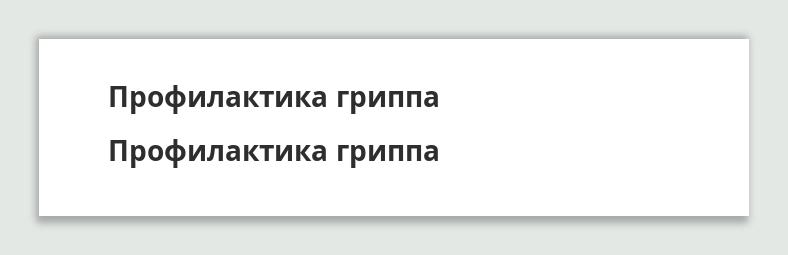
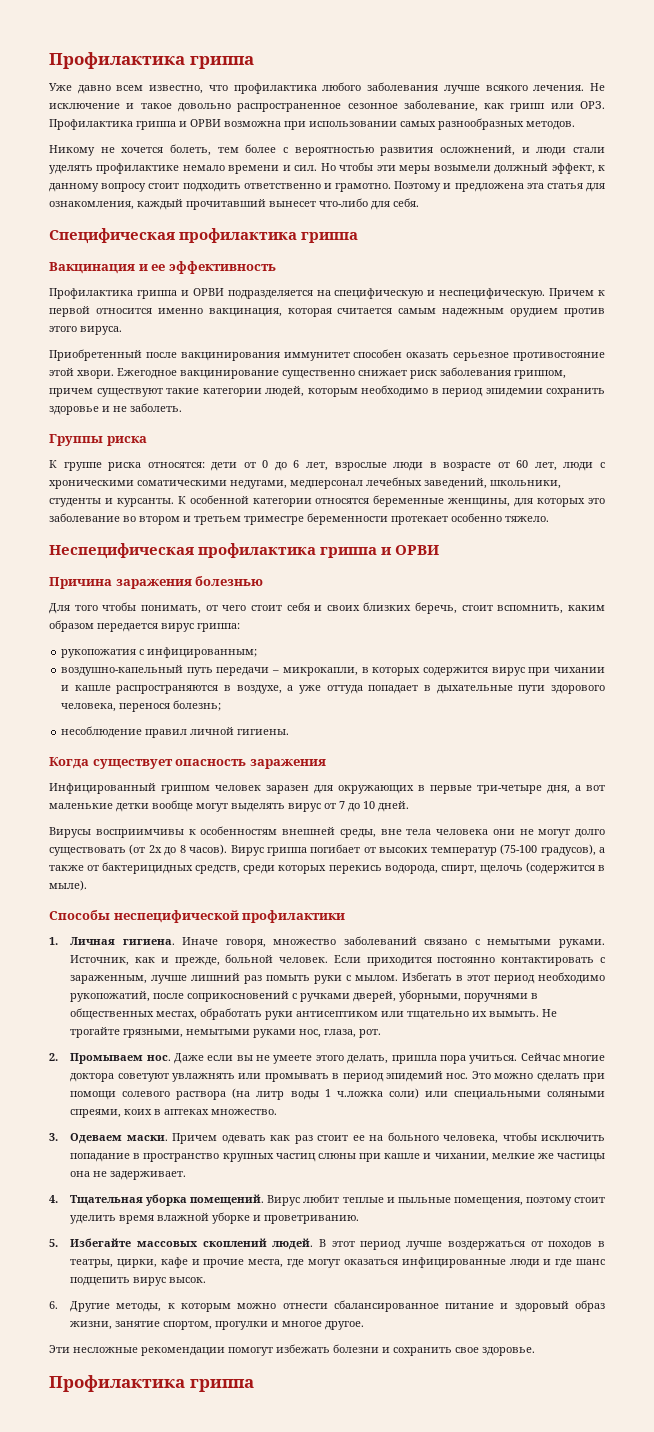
[108,85,440,114] Профилактика гриппа -> [49,52,254,69] [49,82,606,94] [49,100,605,112] [49,118,575,130] [49,144,605,156] [49,162,605,174] [49,181,606,192] [49,198,419,210] [49,228,359,244] [49,261,276,274] [49,288,605,299] [49,306,606,317] [49,326,122,335] [49,349,605,361] [49,367,566,379] [49,385,605,397] [49,403,182,415] [49,434,147,446] [49,460,605,471] [49,477,561,489] [49,495,606,507] [49,513,549,525] [49,543,440,559] [49,576,264,589] [49,602,606,614] [49,620,240,632] [61,647,258,658] [61,665,605,676] [61,685,605,694] [61,700,222,712] [61,726,290,738] [49,757,326,769] [49,783,605,794] [49,800,409,812] [49,826,605,838] [49,844,606,856] [49,862,605,874] [49,880,87,891] [49,910,346,923] [49,936,606,948] [70,954,605,966] [70,972,606,984] [70,990,539,1002] [70,1008,558,1020] [70,1027,382,1038] [49,1053,605,1064] [70,1071,605,1082] [70,1088,606,1100] [70,1109,278,1118] [49,1132,606,1144] [70,1153,605,1162] [70,1171,187,1180] [49,1194,606,1206] [70,1212,360,1224] [49,1238,606,1250] [70,1257,605,1268] [70,1277,207,1286] [49,1300,605,1312] [70,1321,365,1330] [49,1344,535,1356] Профилактика гриппа // Уже давно всем известно, что профилактика любого заболевания лучше всякого лечения. Не исключение и такое довольно распространенное сезонное заболевание, как грипп или ОРЗ. Профилактика гриппа и ОРВИ возможна при использовании самых разнообразных методов. // Никому не хочется болеть, тем более с вероятностью развития осложнений, и люди стали уделять профилактике немало времени и сил. Но чтобы эти меры возымели должный эффект, к данному вопросу стоит подходить ответственно и грамотно. Поэтому и предложена эта статья для ознакомления, каждый прочитавший вынесет что-либо для себя. // Специфическая профилактика гриппа // Вакцинация и ее эффективность // Профилактика гриппа и ОРВИ подразделяется на специфическую и неспецифическую. Причем к первой относится именно вакцинация, которая считается самым надежным орудием против этого вируса. // Приобретенный после вакцинирования иммунитет способен оказать серьезное противостояние этой хвори. Ежегодное вакцинирование существенно снижает риск заболевания гриппом, причем существуют такие категории людей, которым необходимо в период эпидемии сохранить здоровье и не заболеть. // Группы риска // К группе риска относятся: дети от 0 до 6 лет, взрослые люди в возрасте от 60 лет, люди с хроническими соматическими недугами, медперсонал лечебных заведений, школьники, студенты и курсанты. К особенной категории относятся беременные женщины, для которых это заболевание во втором и третьем триместре беременности протекает особенно тяжело. // Неспецифическая профилактика гриппа и ОРВИ // Причина заражения болезнью // Для того чтобы понимать, от чего стоит себя и своих близких беречь, стоит вспомнить, каким образом передается вирус гриппа: // рукопожатия с инфицированным; // воздушно-капельный путь передачи – микрокапли, в которых содержится вирус при чихании и кашле распространяются в воздухе, а уже оттуда попадает в дыхательные пути здорового человека, перенося болезнь; // несоблюдение правил личной гигиены. // Когда существует опасность заражения // Инфицированный гриппом человек заразен для окружающих в первые три-четыре дня, а вот маленькие детки вообще могут выделять вирус от 7 до 10 дней. // Вирусы восприимчивы к особенностям внешней среды, вне тела человека они не могут долго существовать (от 2х до 8 часов). Вирус гриппа погибает от высоких температур (75-100 градусов), а также от бактерицидных средств, среди которых перекись водорода, спирт, щелочь (содержится в мыле). // Способы неспецифической профилактики // 1. Личная гигиена. Иначе говоря, множество заболеваний связано с немытыми руками. Источник, как и прежде, больной человек. Если приходится постоянно контактировать с зараженным, лучше лишний раз помыть руки с мылом. Избегать в этот период необходимо рукопожатий, после соприкосновений с ручками дверей, уборными, поручнями в общественных местах, обработать руки антисептиком или тщательно их вымыть. Не трогайте грязными, немытыми руками нос, глаза, рот. // 2. Промываем нос. Даже если вы не умеете этого делать, пришла пора учиться. Сейчас многие доктора советуют увлажнять или промывать в период эпидемий нос. Это можно сделать при помощи солевого раствора (на литр воды 1 ч.ложка соли) или специальными соляными спреями, коих в аптеках множество. // 3. Одеваем маски. Причем одевать как раз стоит ее на больного человека, чтобы исключить попадание в пространство крупных частиц слюны при кашле и чихании, мелкие же частицы она не задерживает. // 4. Тщательная уборка помещений. Вирус любит теплые и пыльные помещения, поэтому стоит уделить время влажной уборке и проветриванию. // 5. Избегайте массовых скоплений людей. В этот период лучше воздержаться от походов в театры, цирки, кафе и прочие места, где могут оказаться инфицированные люди и где шанс подцепить вирус высок. // 6. Другие методы, к которым можно отнести сбалансированное питание и здоровый образ жизни, занятие спортом, прогулки и многое другое. // Эти несложные рекомендации помогут избежать болезни и сохранить свое здоровье.

